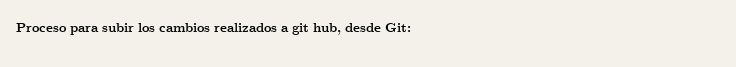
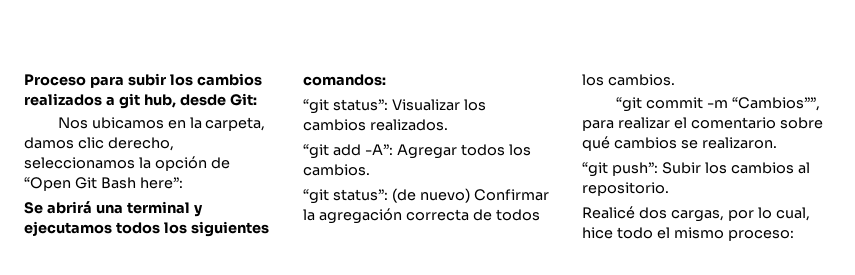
(411, 27) none -> [57,117,266,131] [24,137,174,151] [24,156,230,171] [24,177,183,191] [24,201,203,217] [24,221,269,237] [303,74,386,86] [303,99,486,114] [303,119,448,131] [303,144,531,159] [303,164,370,176] [303,188,549,204] [303,208,540,224] [582,74,675,86] [615,97,820,112] [582,117,823,131] [582,136,777,151] [582,162,810,177] [582,182,669,196] [582,206,810,222] [582,227,794,241] // Nos ubicamos en la carpeta, damos clic derecho, seleccionamos la opción de “Open Git Bash here”: // Se abrirá una terminal y ejecutamos todos los siguientes comandos: // “git status”: Visualizar los cambios realizados. // “git add -A”: Agregar todos los cambios. // “git status”: (de nuevo) Confirmar la agregación correcta de todos los cambios. // “git commit -m “Cambios””, para realizar el comentario sobre qué cambios se realizaron. // “git push”: Subir los cambios al repositorio. // Realicé dos cargas, por lo cual, hice todo el mismo proceso:

